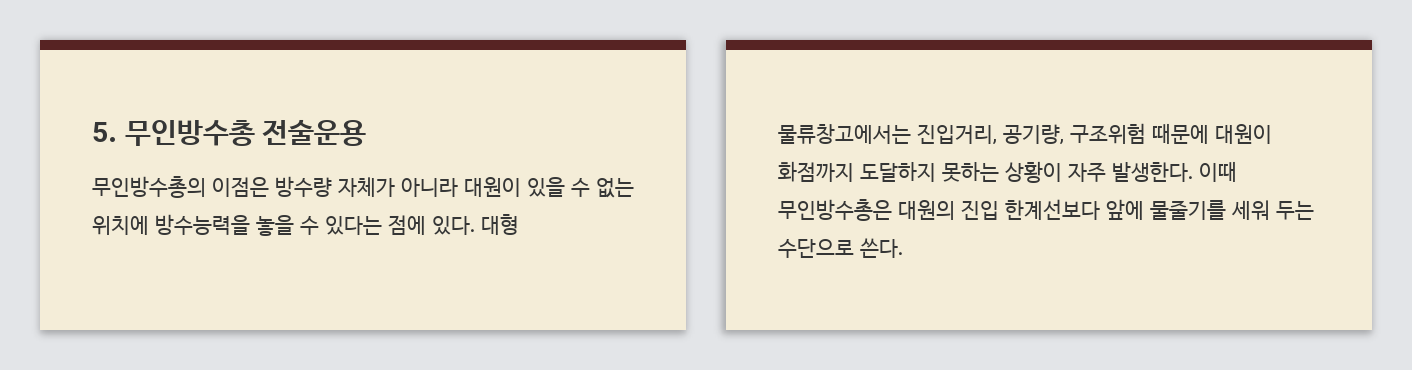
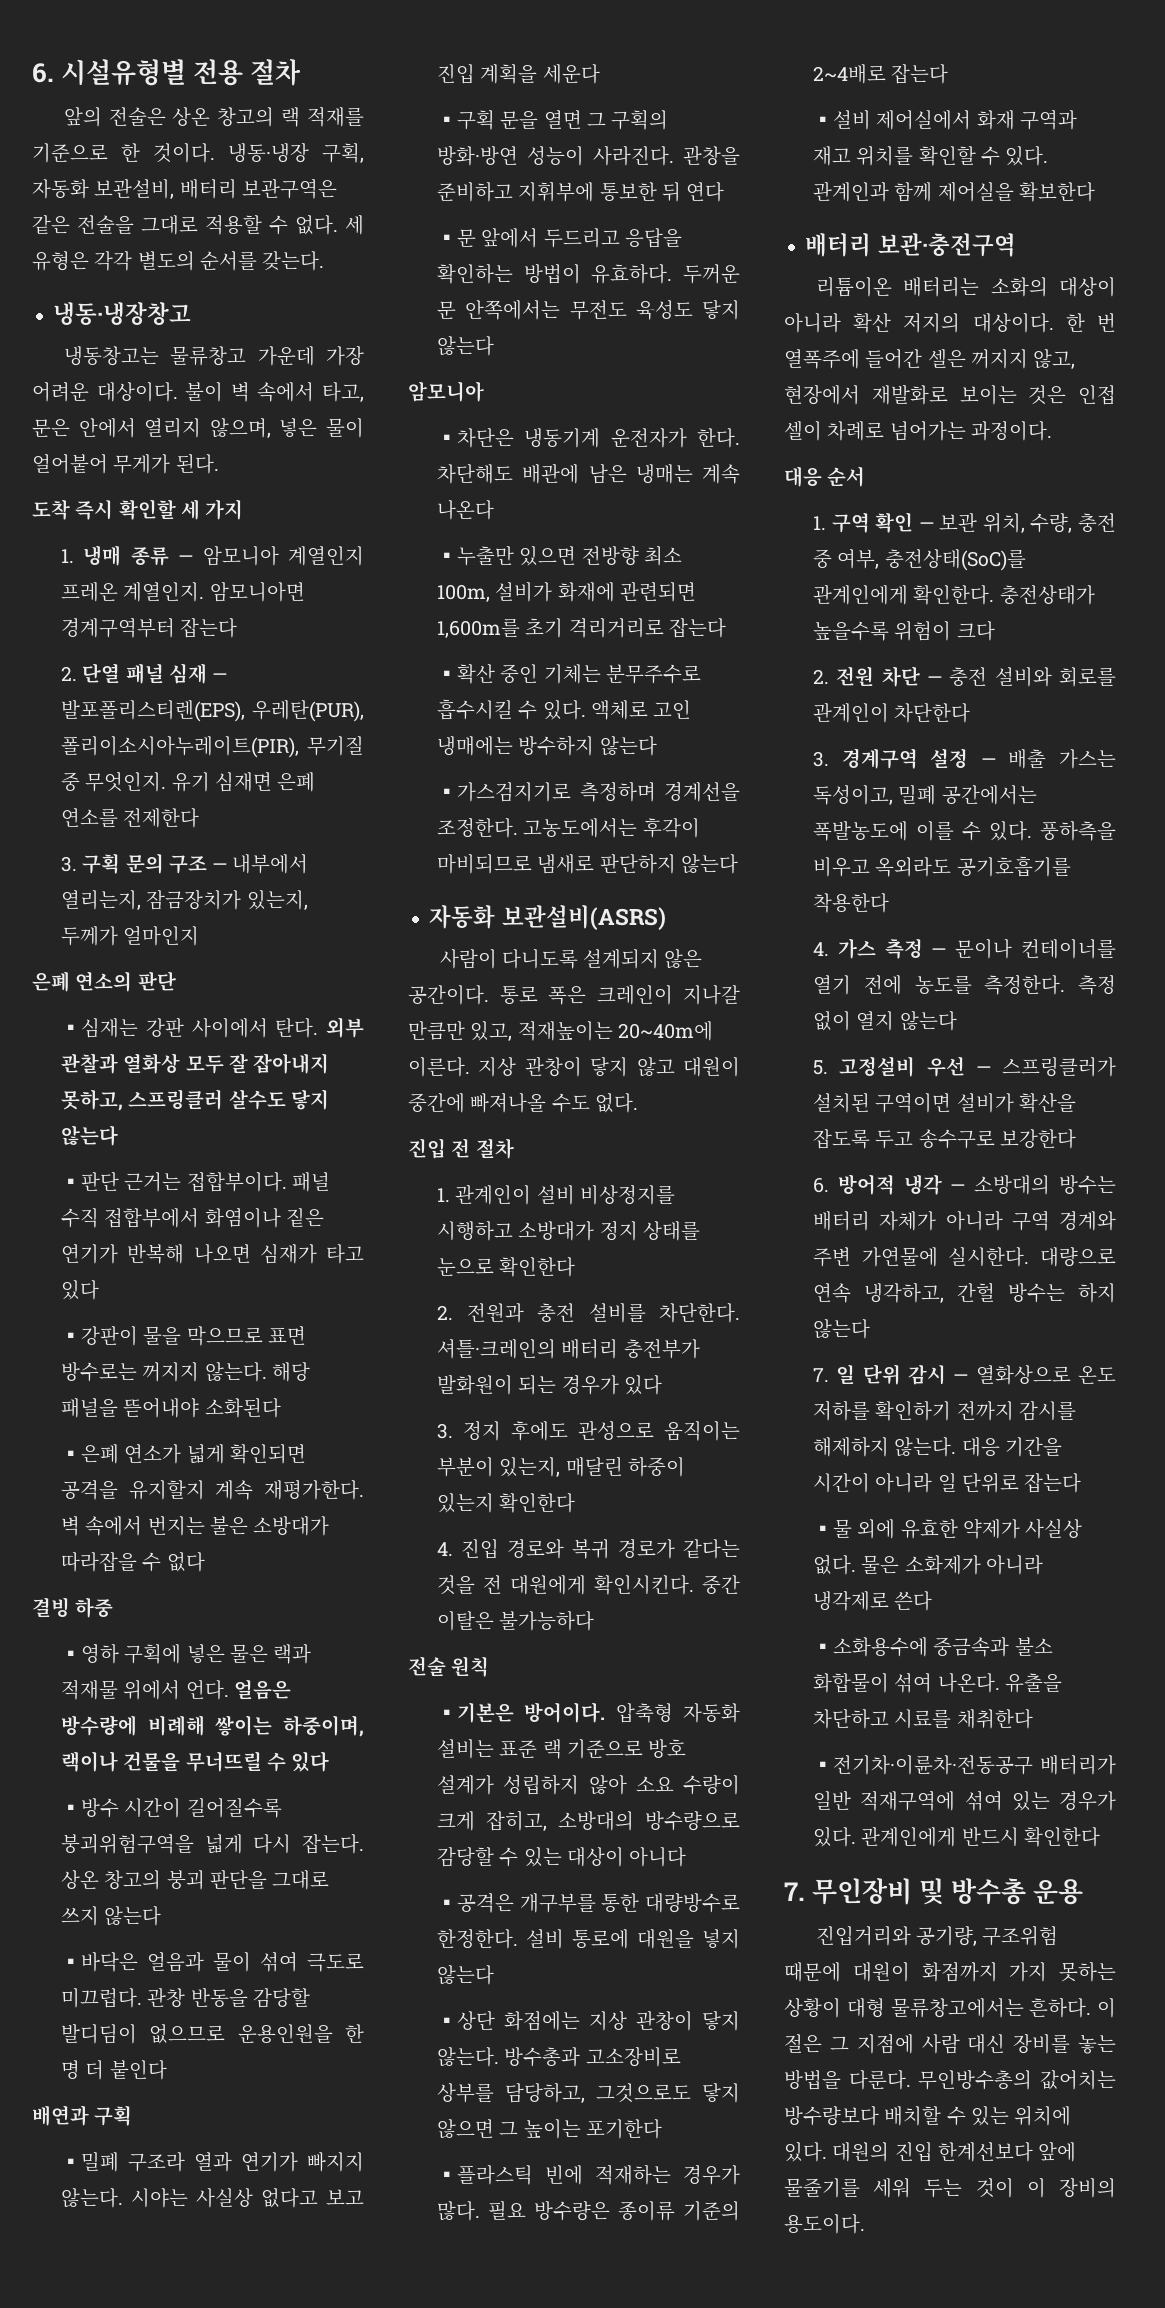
[92,119,367,146] [92,176,634,198] [92,214,519,236] [778,124,997,145] 5. 무인방수총 전술운용 // 무인방수총의 이점은 방수량 자체가 아니라 대원이 있을 수 없는 위치에 방수능력을 놓을 수 있다는 점에 있다. 대형 물류창고에서는 진입거리, -> [32,59,302,86] [63,107,364,127] [32,143,364,163] [32,178,337,199] [32,215,364,235] [32,251,325,271] [53,302,192,326] [63,346,364,366] [32,382,364,402] [32,418,364,438] [32,454,219,474] [32,499,244,520] [61,545,364,566] [61,581,305,602] [61,618,238,638] [61,663,228,684] [61,699,364,722] [61,736,364,758] [61,771,316,792] [61,808,200,828] [61,853,309,874] [61,890,308,910] [61,926,200,946] [32,971,176,992] [61,1017,364,1038] [61,1053,330,1074] [61,1089,329,1111] [61,1125,119,1146] [61,1172,330,1192] [61,1208,324,1228] [61,1244,364,1264] [61,1280,100,1300] [61,1326,306,1346] [61,1362,310,1382] [61,1398,281,1418] [61,1444,306,1464] [61,1479,364,1500] [61,1516,330,1536] [61,1552,205,1572] [32,1597,114,1618] [61,1644,312,1664] [61,1679,291,1700] [61,1715,364,1737] [61,1751,330,1772] [61,1798,282,1818] [61,1834,364,1854] [61,1870,330,1890] [61,1906,162,1926] [61,1952,364,1972] [61,1987,310,2008] [61,2023,364,2044] [61,2060,167,2080] [32,2105,133,2126] [61,2152,364,2172] [61,2188,364,2208] [437,64,600,84] [437,110,669,130] [437,145,740,166] [437,181,725,202] [437,228,682,248] [437,264,740,284] [437,299,740,320] [437,336,495,356] [408,381,484,402] [437,428,740,448] [437,463,740,484] [437,500,495,520] [437,546,682,566] [437,581,696,602] [437,618,726,638] [437,664,701,684] [437,699,692,720] [437,736,657,756] [437,782,740,802] [437,818,700,838] [437,854,738,874] [429,905,666,930] [439,949,703,969] [408,985,740,1005] [408,1021,713,1041] [408,1056,740,1077] [408,1093,638,1113] [408,1138,514,1159] [437,1184,675,1205] [437,1221,700,1241] [437,1257,576,1277] [437,1303,740,1323] [437,1339,700,1359] [437,1374,662,1395] [437,1420,740,1441] [437,1457,685,1477] [437,1493,576,1513] [437,1539,740,1559] [437,1575,740,1595] [437,1611,595,1631] [408,1656,490,1677] [437,1702,740,1723] [437,1739,687,1759] [437,1775,740,1795] [437,1810,740,1831] [437,1847,687,1867] [437,1893,740,1913] [437,1929,740,1949] [437,1965,495,1985] [437,2010,740,2031] [437,2047,681,2067] [437,2082,740,2103] [437,2119,662,2139] [437,2165,740,2185] [437,2200,740,2221] [813,64,949,84] [813,110,1077,130] [813,146,1049,166] [813,181,1095,202] [805,233,1016,257] [815,277,1116,297] [784,313,1116,333] [784,349,1076,369] [784,384,1116,405] [784,421,1052,441] [784,466,866,487] [813,512,1116,533] [813,549,1026,571] [813,584,1095,605] [813,621,995,641] [813,666,1116,687] [813,702,971,723] [813,748,1116,769] [813,785,1037,805] [813,820,1116,841] [813,856,1071,877] [813,893,890,913] [813,938,1116,959] [813,975,1116,995] [813,1011,957,1031] [813,1056,1116,1077] [813,1093,1076,1113] [813,1129,1076,1149] [813,1174,1116,1195] [813,1211,1116,1231] [813,1247,1116,1267] [813,1282,1116,1303] [813,1319,871,1339] [813,1364,1116,1385] [813,1401,1076,1421] [813,1437,1062,1457] [813,1473,1082,1493] [813,1518,1083,1539] [813,1555,1043,1575] [813,1591,933,1611] [813,1637,1053,1657] [813,1673,1062,1693] [813,1709,1033,1729] [813,1755,1116,1775] [813,1791,1116,1811] [813,1826,1100,1847] [784,1878,1084,1905] [815,1926,911,1946] 6. 시설유형별 전용 절차 // 앞의 전술은 상온 창고의 랙 적재를 기준으로 한 것이다. 냉동·냉장 구획, 자동화 보관설비, 배터리 보관구역은 같은 전술을 그대로 적용할 수 없다. 세 유형은 각각 별도의 순서를 갖는다. // 냉동·냉장창고 // 냉동창고는 물류창고 가운데 가장 어려운 대상이다. 불이 벽 속에서 타고, 문은 안에서 열리지 않으며, 넣은 물이 얼어붙어 무게가 된다. // 도착 즉시 확인할 세 가지 // 1. 냉매 종류 — 암모니아 계열인지 프레온 계열인지. 암모니아면 경계구역부터 잡는다 // 2. 단열 패널 심재 — 발포폴리스티렌(EPS), 우레탄(PUR), 폴리이소시아누레이트(PIR), 무기질 중 무엇인지. 유기 심재면 은폐 연소를 전제한다 // 3. 구획 문의 구조 — 내부에서 열리는지, 잠금장치가 있는지, 두께가 얼마인지 // 은폐 연소의 판단 // ▪심재는 강판 사이에서 탄다. 외부 관찰과 열화상 모두 잘 잡아내지 못하고, 스프링클러 살수도 닿지 않는다 // ▪판단 근거는 접합부이다. 패널 수직 접합부에서 화염이나 짙은 연기가 반복해 나오면 심재가 타고 있다 // ▪강판이 물을 막으므로 표면 방수로는 꺼지지 않는다. 해당 패널을 뜯어내야 소화된다 // ▪은폐 연소가 넓게 확인되면 공격을 유지할지 계속 재평가한다. 벽 속에서 번지는 불은 소방대가 따라잡을 수 없다 // 결빙 하중 // ▪영하 구획에 넣은 물은 랙과 적재물 위에서 언다. 얼음은 방수량에 비례해 쌓이는 하중이며, 랙이나 건물을 무너뜨릴 수 있다 // ▪방수 시간이 길어질수록 붕괴위험구역을 넓게 다시 잡는다. 상온 창고의 붕괴 판단을 그대로 쓰지 않는다 // ▪바닥은 얼음과 물이 섞여 극도로 미끄럽다. 관창 반동을 감당할 발디딤이 없으므로 운용인원을 한 명 더 붙인다 // 배연과 구획 // ▪밀폐 구조라 열과 연기가 빠지지 않는다. 시야는 사실상 없다고 보고 진입 계획을 세운다 // ▪구획 문을 열면 그 구획의 방화·방연 성능이 사라진다. 관창을 준비하고 지휘부에 통보한 뒤 연다 // ▪문 앞에서 두드리고 응답을 확인하는 방법이 유효하다. 두꺼운 문 안쪽에서는 무전도 육성도 닿지 않는다 // 암모니아 // ▪차단은 냉동기계 운전자가 한다. 차단해도 배관에 남은 냉매는 계속 나온다 // ▪누출만 있으면 전방향 최소 100m, 설비가 화재에 관련되면 1,600m를 초기 격리거리로 잡는다 // ▪확산 중인 기체는 분무주수로 흡수시킬 수 있다. 액체로 고인 냉매에는 방수하지 않는다 // ▪가스검지기로 측정하며 경계선을 조정한다. 고농도에서는 후각이 마비되므로 냄새로 판단하지 않는다 // 자동화 보관설비(ASRS) // 사람이 다니도록 설계되지 않은 공간이다. 통로 폭은 크레인이 지나갈 만큼만 있고, 적재높이는 20~40m에 이른다. 지상 관창이 닿지 않고 대원이 중간에 빠져나올 수도 없다. // 진입 전 절차 // 1. 관계인이 설비 비상정지를 시행하고 소방대가 정지 상태를 눈으로 확인한다 // 2. 전원과 충전 설비를 차단한다. 셔틀·크레인의 배터리 충전부가 발화원이 되는 경우가 있다 // 3. 정지 후에도 관성으로 움직이는 부분이 있는지, 매달린 하중이 있는지 확인한다 // 4. 진입 경로와 복귀 경로가 같다는 것을 전 대원에게 확인시킨다. 중간 이탈은 불가능하다 // 전술 원칙 // ▪기본은 방어이다. 압축형 자동화 설비는 표준 랙 기준으로 방호 설계가 성립하지 않아 소요 수량이 크게 잡히고, 소방대의 방수량으로 감당할 수 있는 대상이 아니다 // ▪공격은 개구부를 통한 대량방수로 한정한다. 설비 통로에 대원을 넣지 않는다 // ▪상단 화점에는 지상 관창이 닿지 않는다. 방수총과 고소장비로 상부를 담당하고, 그것으로도 닿지 않으면 그 높이는 포기한다 // ▪플라스틱 빈에 적재하는 경우가 많다. 필요 방수량은 종이류 기준의 2~4배로 잡는다 // ▪설비 제어실에서 화재 구역과 재고 위치를 확인할 수 있다. 관계인과 함께 제어실을 확보한다 // 배터리 보관·충전구역 // 리튬이온 배터리는 소화의 대상이 아니라 확산 저지의 대상이다. 한 번 열폭주에 들어간 셀은 꺼지지 않고, 현장에서 재발화로 보이는 것은 인접 셀이 차례로 넘어가는 과정이다. // 대응 순서 // 1. 구역 확인 — 보관 위치, 수량, 충전 중 여부, 충전상태(SoC)를 관계인에게 확인한다. 충전상태가 높을수록 위험이 크다 // 2. 전원 차단 — 충전 설비와 회로를 관계인이 차단한다 // 3. 경계구역 설정 — 배출 가스는 독성이고, 밀폐 공간에서는 폭발농도에 이를 수 있다. 풍하측을 비우고 옥외라도 공기호흡기를 착용한다 // 4. 가스 측정 — 문이나 컨테이너를 열기 전에 농도를 측정한다. 측정 없이 열지 않는다 // 5. 고정설비 우선 — 스프링클러가 설치된 구역이면 설비가 확산을 잡도록 두고 송수구로 보강한다 // 6. 방어적 냉각 — 소방대의 방수는 배터리 자체가 아니라 구역 경계와 주변 가연물에 실시한다. 대량으로 연속 냉각하고, 간헐 방수는 하지 않는다 // 7. 일 단위 감시 — 열화상으로 온도 저하를 확인하기 전까지 감시를 해제하지 않는다. 대응 기간을 시간이 아니라 일 단위로 잡는다 // ▪물 외에 유효한 약제가 사실상 없다. 물은 소화제가 아니라 냉각제로 쓴다 // ▪소화용수에 중금속과 불소 화합물이 섞여 나온다. 유출을 차단하고 시료를 채취한다 // ▪전기차·이륜차·전동공구 배터리가 일반 적재구역에 섞여 있는 경우가 있다. 관계인에게 반드시 확인한다 // 7. 무인장비 및 방수총 운용 // 진입거리와
[860,162,936,182] 도달하지 -> [1009,1962,1048,1982] 가지
[1068,161,1237,182] [778,199,892,221] 자주 발생한다. 이때 무인방수총은 -> [846,1998,1116,2018] [784,2034,1116,2054] [784,2070,1116,2090] [784,2106,1072,2126] [784,2142,827,2162] 대형 물류창고에서는 흔하다. 이 절은 그 지점에 사람 대신 장비를 놓는 방법을 다룬다. 무인방수총의 값어치는 방수량보다 배치할 수 있는 위치에 있다.
[778,238,903,258] 수단으로 쓴다. -> [975,2178,1116,2198] [784,2214,865,2234] 것이 이 장비의 용도이다.

